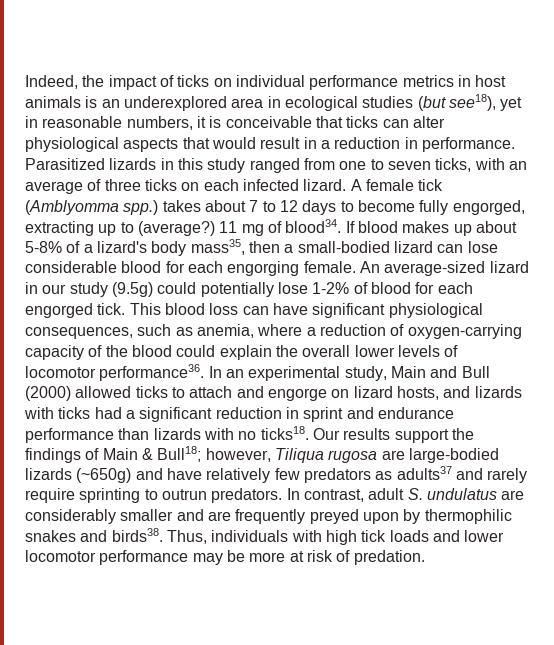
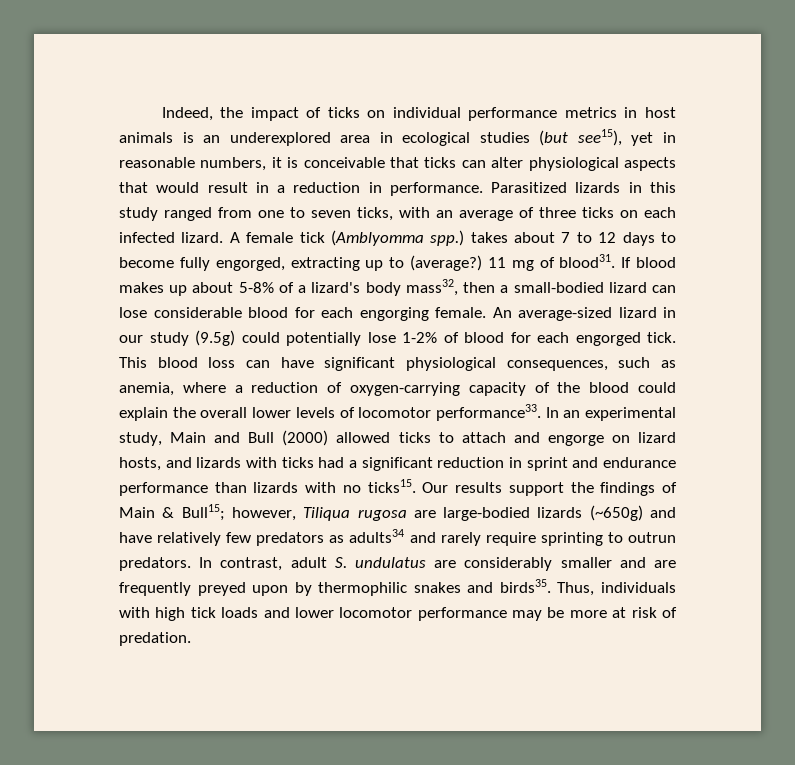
[448,94,496,111] see18), -> [577,129,622,146] see15),
[285,219,342,233] blood34. -> [559,254,616,268] blood31.
[190,239,245,255] mass35, -> [405,279,458,296] mass32,
[99,364,205,381] performance36. -> [435,404,541,421] performance33.
[260,426,309,440] ticks18. -> [367,479,416,493] ticks15.
[157,446,202,462] Bull18; -> [181,504,225,521] Bull15;
[396,466,452,480] adults37 -> [349,529,405,543] adults34
[111,528,163,542] birds38. -> [499,579,551,593] birds35.

